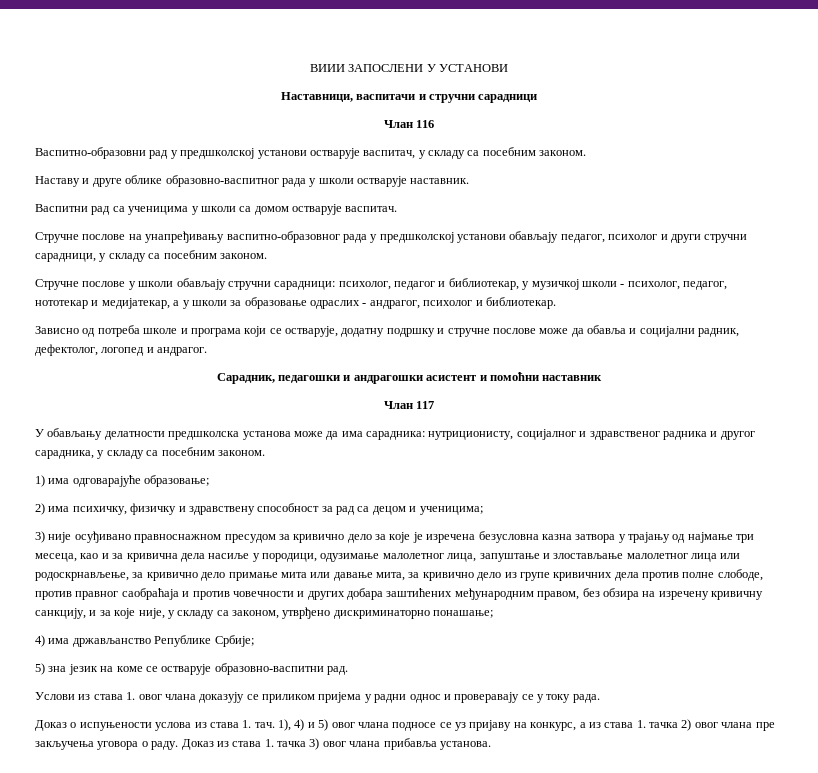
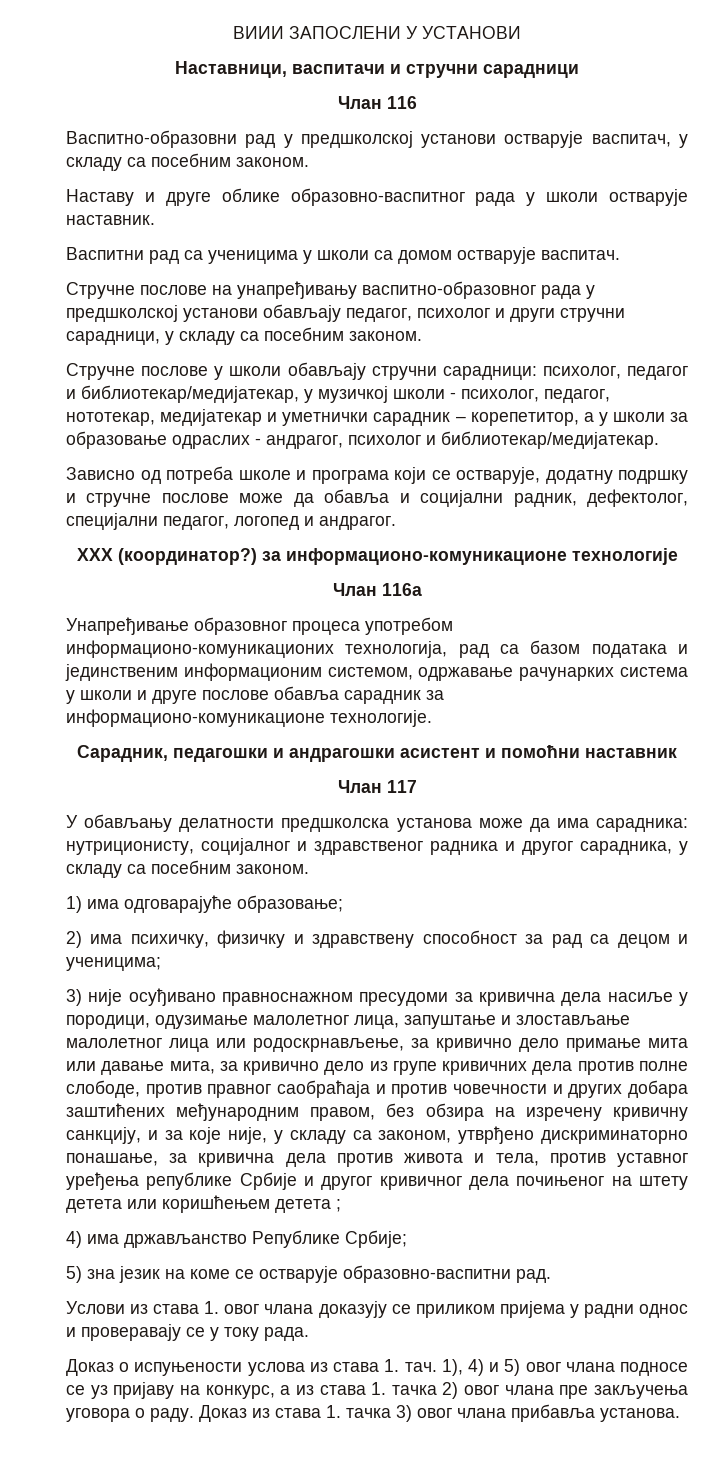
[448,278,519,290] библиотекар, -> [81,385,299,403] библиотекар/медијатекар,
[35,298,170,309] нототекар и медијатекар, -> [66,409,579,426] нототекар, медијатекар и уметнички сарадник – корепетитор,
[485,297,556,309] библиотекар. -> [441,431,659,449] библиотекар/медијатекар.
(98, 350) none -> [66,513,229,530] специјални педагог,
(208, 351) none -> [76,548,678,565] [332,583,422,596] [66,617,453,635] [66,640,688,658] [65,663,688,681] [66,686,444,704] [66,709,432,727] // ХХХ (координатор?) за информационо-комуникационе технологије // Члан 116а // Унапређивање образовног процеса употребом информационо-комуникационих технологија, рад са базом података и јединственим информационим системом, одржавање рачунарких система у школи и друге послове обавља сарадник за информационо-комуникационе технологије.
[224,531,755,543] [35,553,109,562] пресудом за кривично дело за које је изречена безусловна казна затвора у трајању од најмање три месеца, као и -> [359,992,449,1006] пресудоми
[433,610,494,618] понашање; -> [66,1153,688,1167] [66,1172,688,1190] [66,1195,341,1213] понашање, за кривична дела против живота и тела, против уставног уређења републике Србије и другог кривичног дела почињеног на штету детета или коришћењем детета ;

